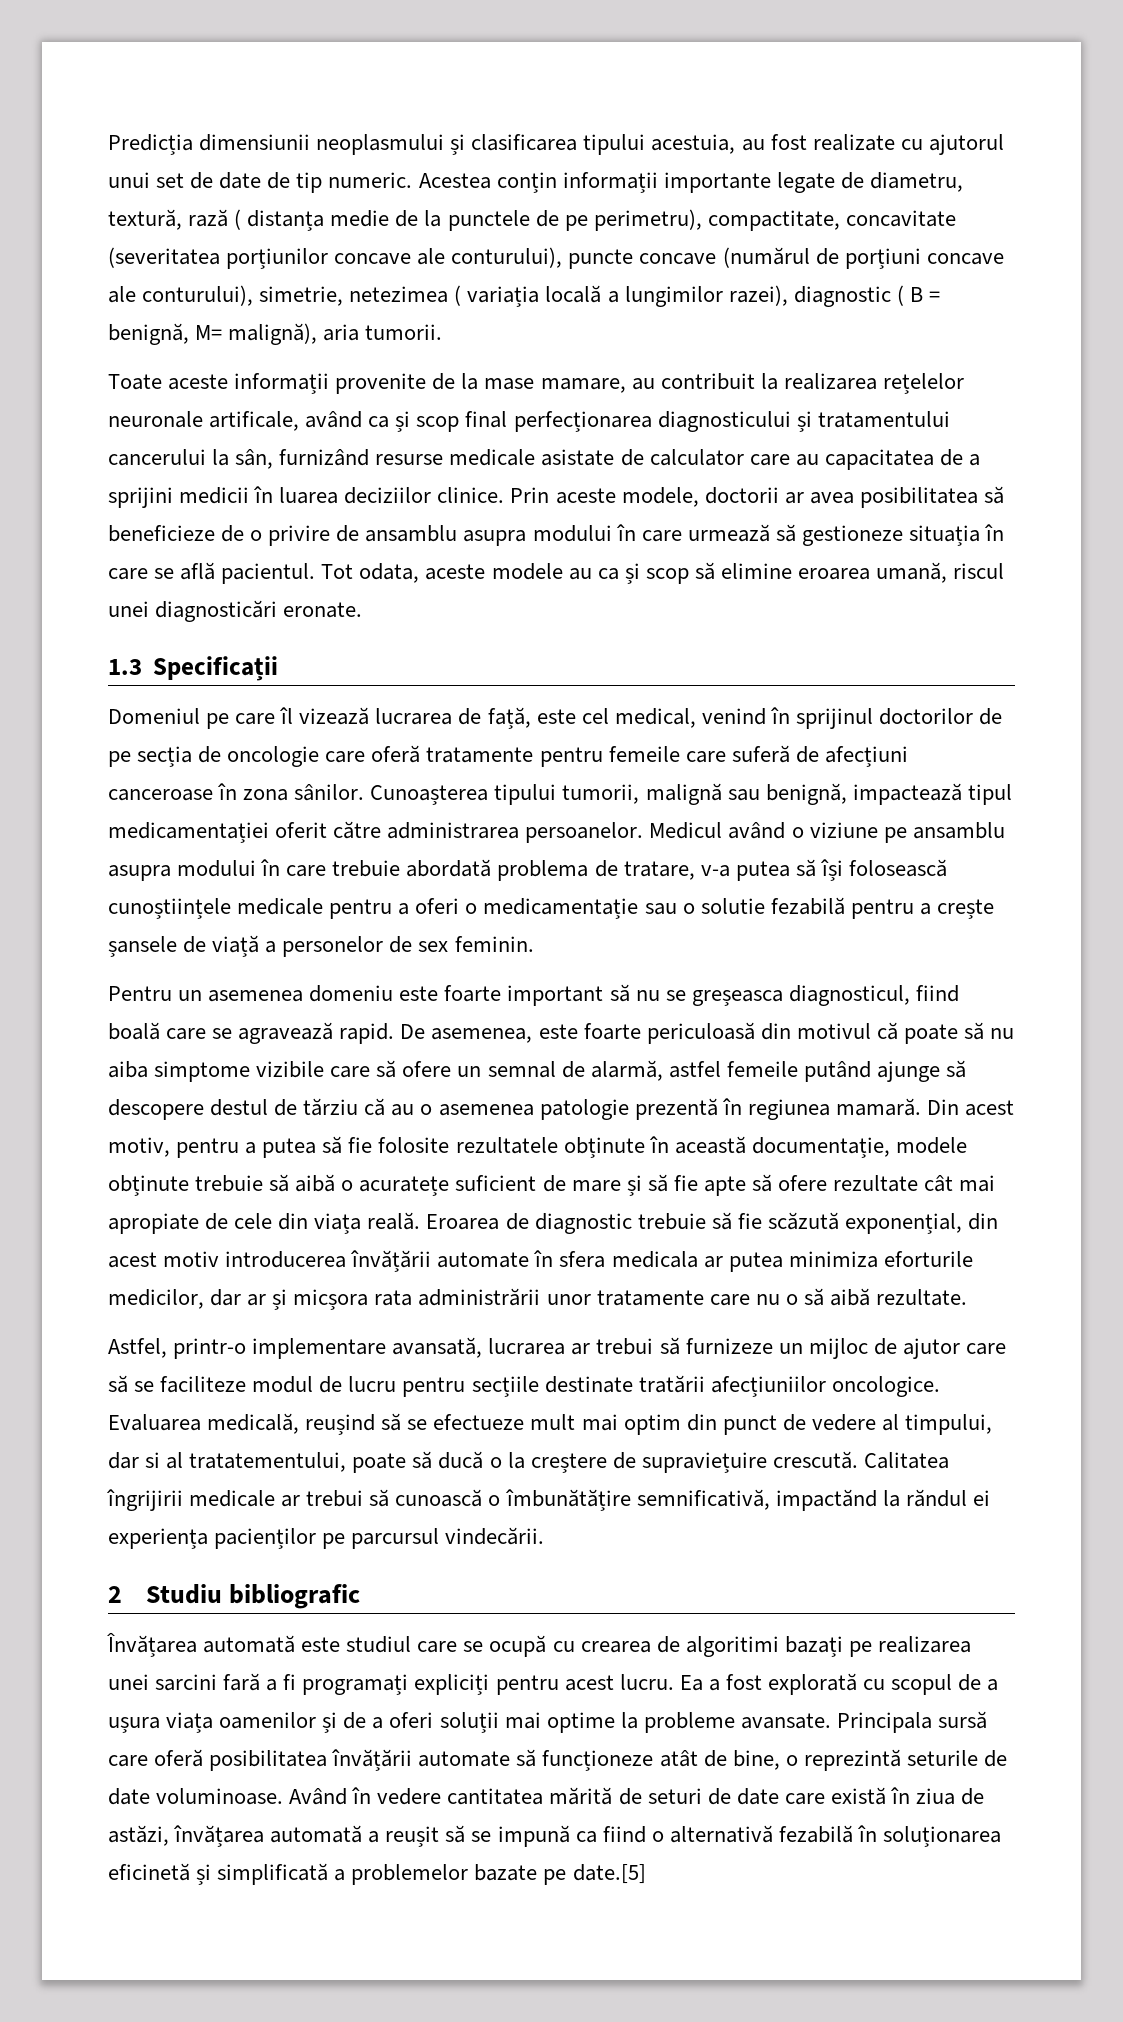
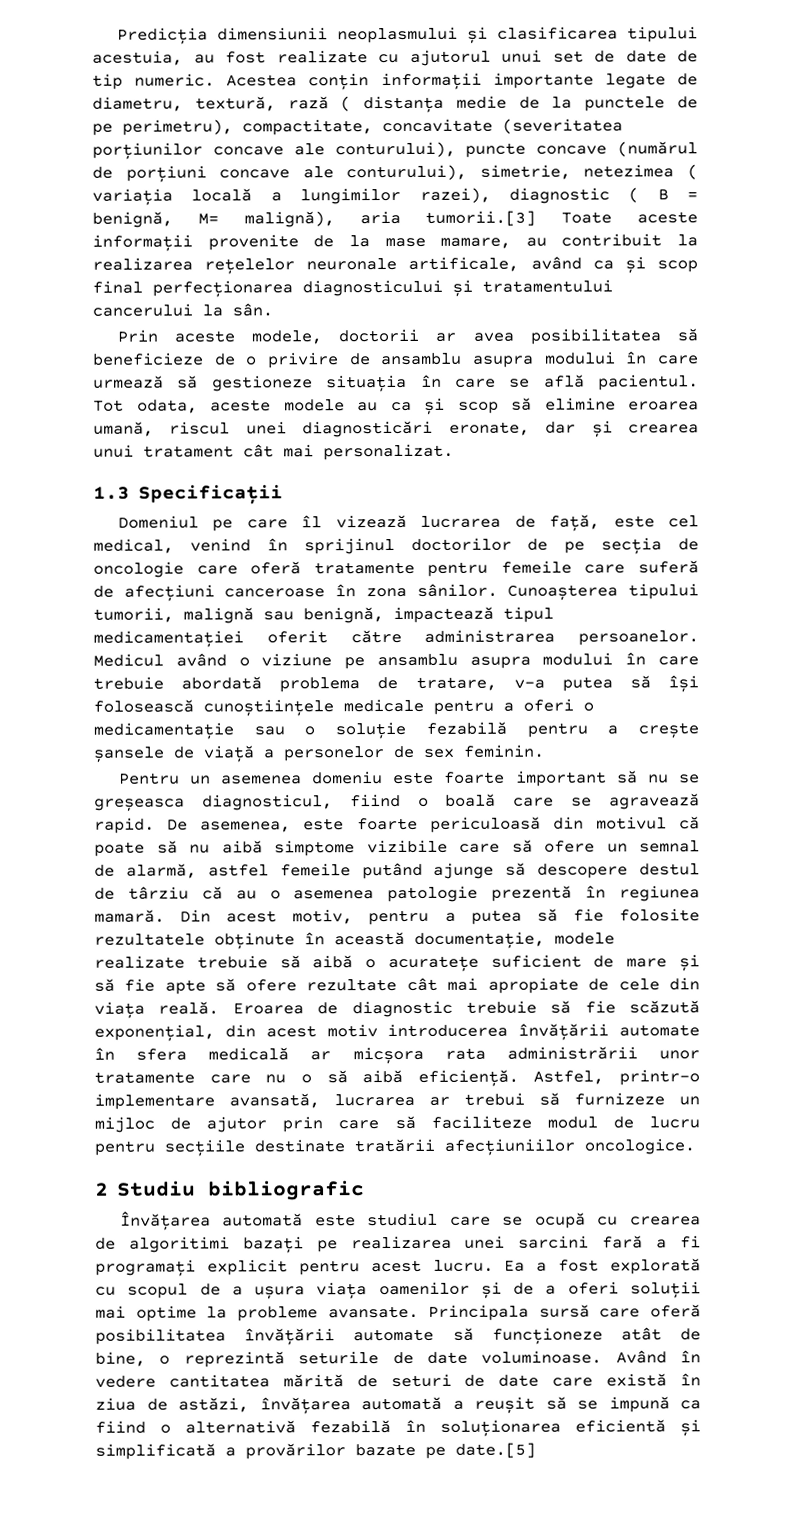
[365,324,443,340] tumorii. // -> [425,210,537,226] tumorii.[3]
[235,449,980,470] [108,486,505,508] sân, furnizând resurse medicale asistate de calculator care au capacitatea de a sprijini medicii în luarea deciziilor clinice. -> [232,303,273,317] sân. //
[283,602,363,618] eronate. -> [448,420,700,438] [93,443,454,461] eronate, dar și crearea unui tratament cât mai personalizat.
[700,898,765,914] solutie -> [335,721,407,740] soluție
(959, 993) none -> [417,797,429,807] o
[108,1061,148,1078] aiba -> [221,840,263,854] aibă
[303,1098,359,1116] tărziu -> [127,886,189,900] târziu
[108,1175,189,1196] obținute -> [94,955,185,969] realizate
[611,1251,973,1272] [108,1289,288,1310] medicala ar putea minimiza eforturile medicilor, dar ar și -> [208,1047,332,1061] medicală ar
[876,1289,968,1306] rezultate. // -> [417,1069,519,1087] eficiență.
[965,1343,1006,1355] [108,1375,155,1393] care să se -> [282,1115,416,1133] prin care să
[108,1413,993,1435] [108,1451,949,1473] [106,1489,990,1511] [108,1527,545,1549] Evaluarea medicală, reușind să se efectueze mult mai optim din punct de vedere al timpului, dar si al tratatementului, poate să ducă o la creștere de supraviețuire crescută. Calitatea îngrijirii medicale ar trebui să cunoască o îmbunătățire semnificativă, impactănd la răndul ei experiența pacienților pe parcursul vindecării. -> (695, 1146) none
[414,1674,490,1695] expliciți -> [206,1259,288,1276] explicit
[108,1863,190,1881] eficinetă -> [575,1419,666,1433] eficientă
[351,1864,469,1885] problemelor -> [245,1443,346,1460] provărilor

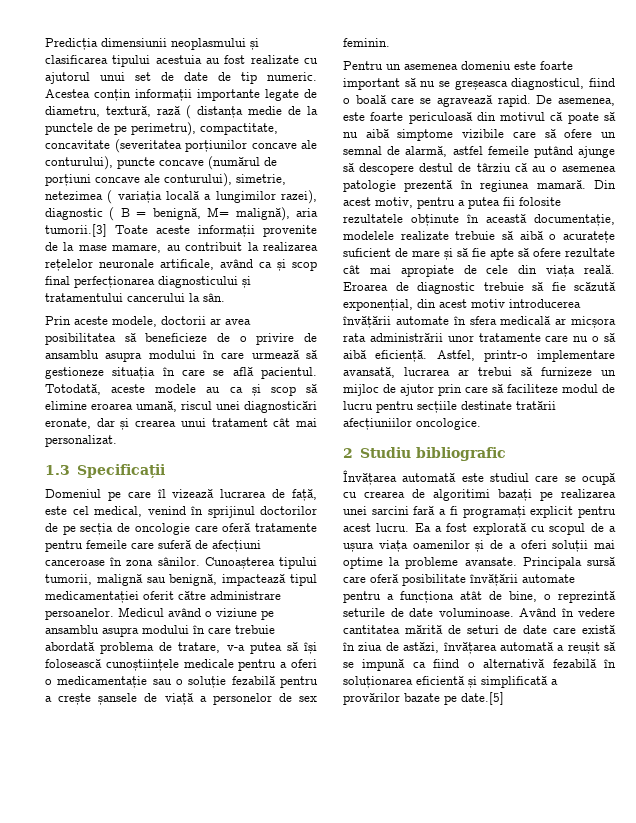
[92,50,183,66] acestuia, -> [155,55,202,64] acestuia
[93,399,198,414] Tot odata, -> [45,384,101,395] Totodată,
[424,629,556,643] administrarea -> [210,591,281,600] administrare
[536,908,604,922] să fie -> [503,197,515,206] fii
[554,932,615,945] modele -> [343,231,394,240] modelele
[95,1327,603,1346] posibilitatea învățării automate să funcționeze -> [402,574,575,586] [343,591,454,603] posibilitate învățării automate pentru a funcționa

